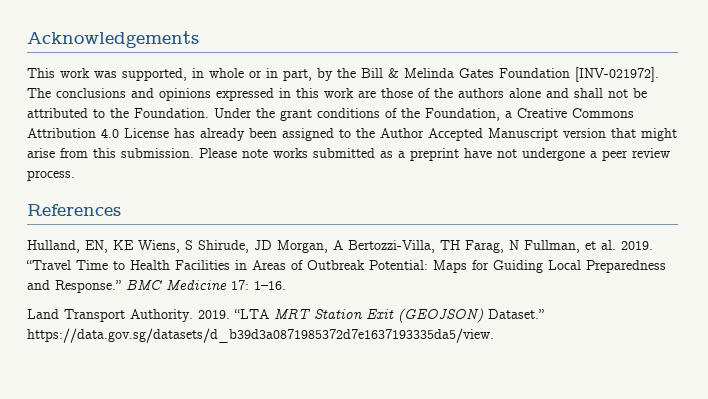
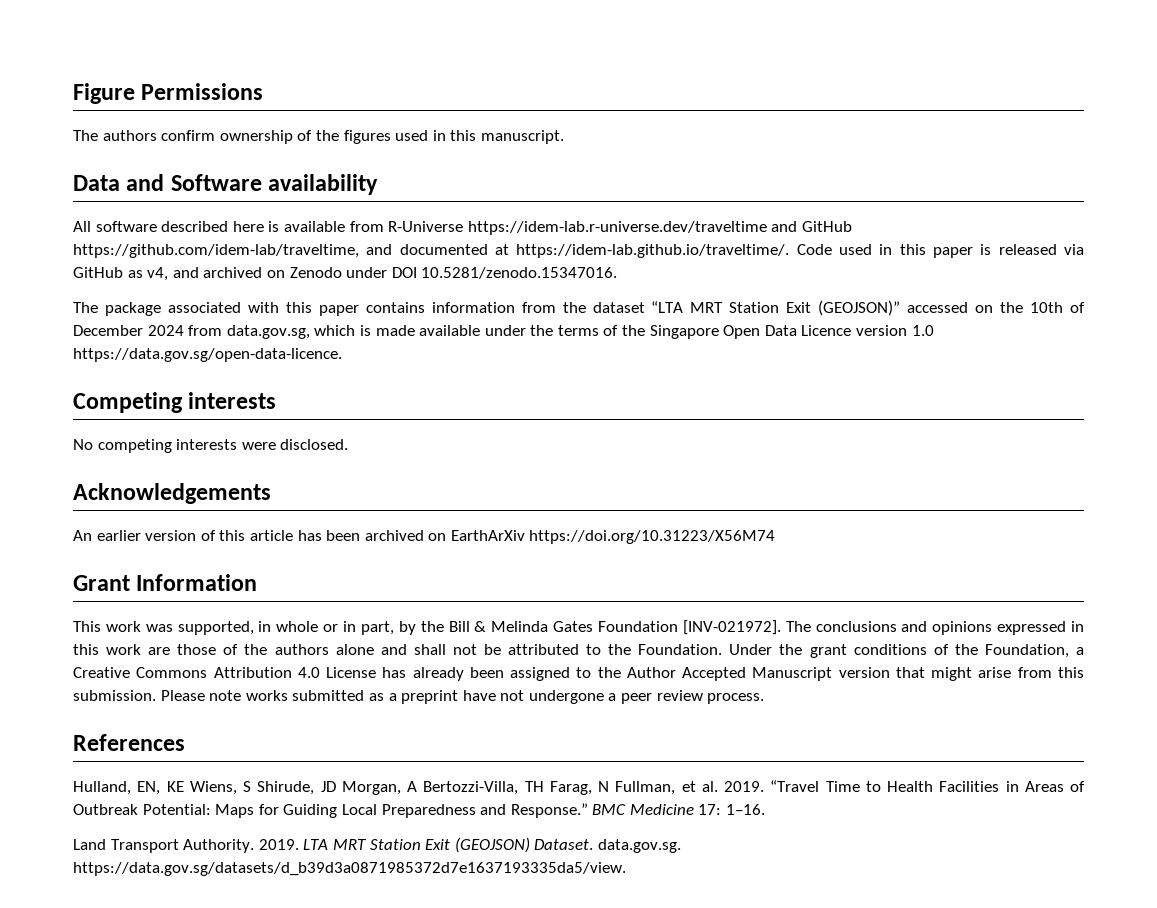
[27,31,199,48] Acknowledgements -> [73,83,264,104] [73,130,564,144] [73,174,379,195] [73,221,852,235] [73,244,1085,258] [73,267,618,281] [73,300,1086,316] [73,325,934,339] [73,348,342,362] [73,392,277,413] [73,439,349,453] [73,483,271,504] [73,530,776,544] [73,574,258,591] Figure Permissions // The authors confirm ownership of the figures used in this manuscript. // Data and Software availability // All software described here is available from R-Universe https://idem-lab.r-universe.dev/traveltime and GitHub https://github.com/idem-lab/traveltime, and documented at https://idem-lab.github.io/traveltime/. Code used in this paper is released via GitHub as v4, and archived on Zenodo under DOI 10.5281/zenodo.15347016. // The package associated with this paper contains information from the dataset “LTA MRT Station Exit (GEOJSON)” accessed on the 10th of December 2024 from data.gov.sg, which is made available under the terms of the Singapore Open Data Licence version 1.0 https://data.gov.sg/open-data-licence. // Competing interests // No competing interests were disclosed. // Acknowledgements // An earlier version of this article has been archived on EarthArXiv https://doi.org/10.31223/X56M74 // Grant Information
[234,309,269,319] “LTA -> [303,839,329,850] LTA
[488,309,544,319] Dataset.” -> [534,839,681,853] Dataset. data.gov.sg.

